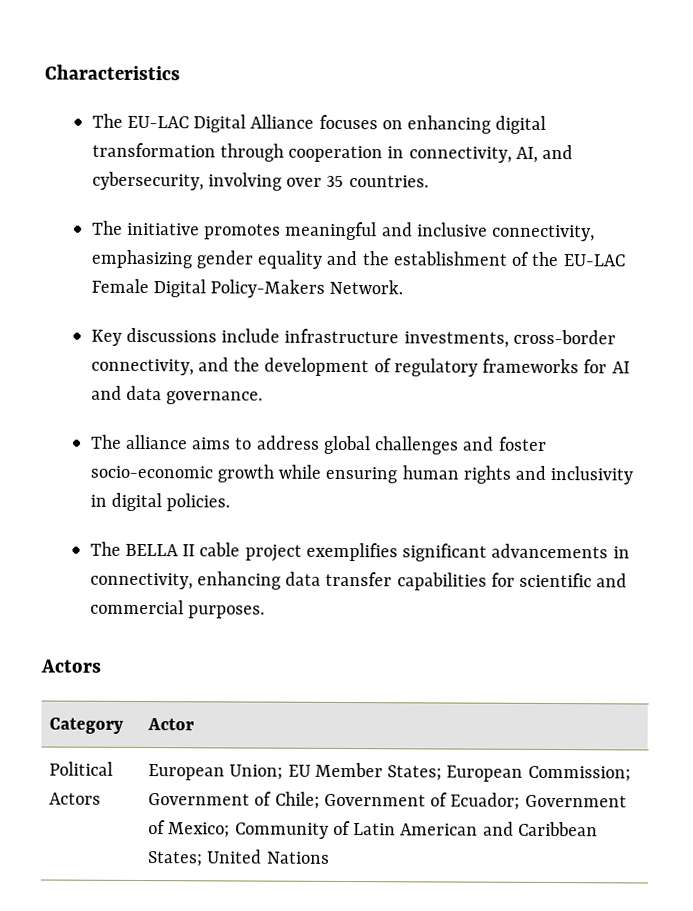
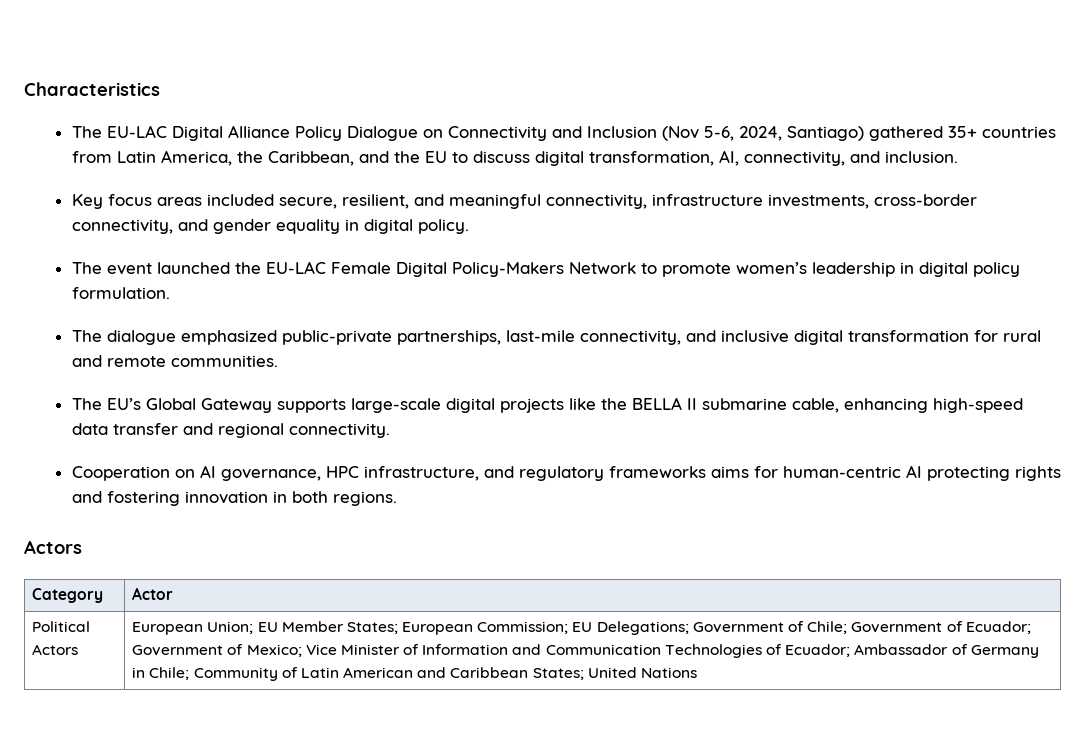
[318,114,547,134] [91,142,574,163] [91,171,429,191] [91,220,596,242] [90,249,530,269] focuses on enhancing digital transformation through cooperation in connectivity, AI, and cybersecurity, involving over 35 countries. // The initiative promotes meaningful and inclusive connectivity, emphasizing gender equality and the establishment of -> [294,126,1056,141] [71,150,958,166] [71,194,977,209] [71,219,469,234] [71,262,230,275] Policy Dialogue on Connectivity and Inclusion (Nov 5-6, 2024, Santiago) gathered 35+ countries from Latin America, the Caribbean, and the EU to discuss digital transformation, AI, connectivity, and inclusion. // Key focus areas included secure, resilient, and meaningful connectivity, infrastructure investments, cross-border connectivity, and gender equality in digital policy. // The event launched
[329,279,404,295] [90,327,616,348] [90,357,630,377] [90,385,264,405] [90,434,547,455] [89,464,634,485] [89,492,231,512] [89,541,630,562] [89,571,628,591] [89,599,265,619] Network. // Key discussions include infrastructure investments, cross-border connectivity, and the development of regulatory frameworks for AI and data governance. // The alliance aims to address global challenges and foster socio-economic growth while ensuring human rights and inclusivity in digital policies. // The BELLA II cable project exemplifies significant advancements in connectivity, enhancing data transfer capabilities for scientific and commercial purposes. -> [568,262,1020,277] [71,287,170,299] [71,330,1041,345] [71,355,278,367] [71,397,1023,413] [71,423,390,438] [71,465,1061,481] [71,491,397,506] Network to promote women’s leadership in digital policy formulation. // The dialogue emphasized public-private partnerships, last-mile connectivity, and inclusive digital transformation for rural and remote communities. // The EU’s Global Gateway supports large-scale digital projects like the BELLA II submarine cable, enhancing high-speed data transfer and regional connectivity. // Cooperation on AI governance, HPC infrastructure, and regulatory frameworks aims for human-centric AI protecting rights and fostering innovation in both regions.
(631, 773) none -> [572,621,689,635] EU Delegations;
(231, 830) none -> [305,644,1039,658] [132,667,190,680] Vice Minister of Information and Communication Technologies of Ecuador; Ambassador of Germany in Chile;

